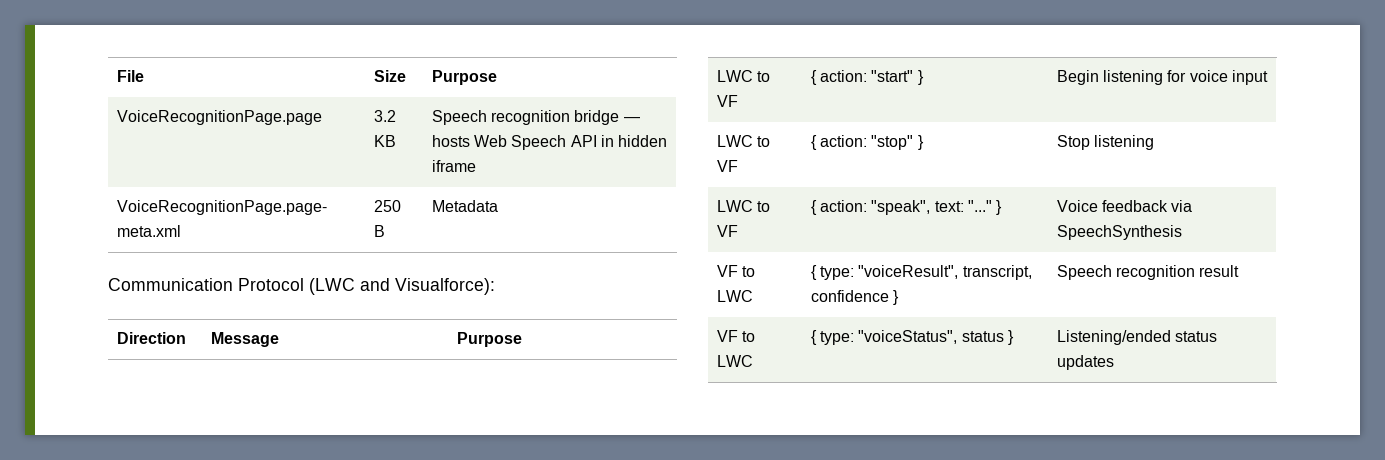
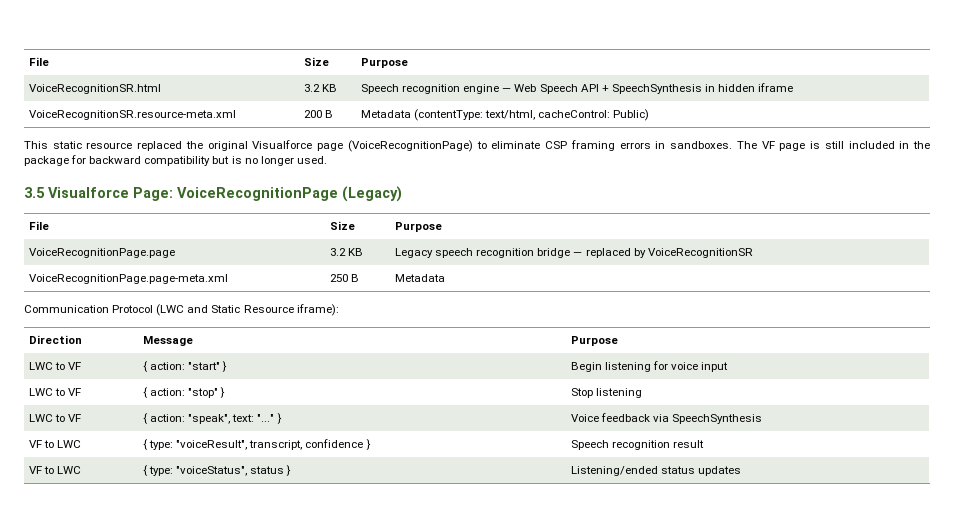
[116,70,144,82] [373,70,406,82] [431,70,497,85] File | Size | Purpose -> [28,57,49,66] [303,57,329,66] [360,58,408,68] [28,84,161,94] [303,84,338,92] [360,83,794,94] [28,110,236,120] [303,110,334,118] [360,109,650,121] [24,140,931,152] [24,155,327,166] [24,186,402,202] [28,221,49,230] [329,221,355,230] [394,222,442,232] File | Size | Purpose // VoiceRecognitionSR.html | 3.2 KB | Speech recognition engine — Web Speech API + SpeechSynthesis in hidden iframe // VoiceRecognitionSR.resource-meta.xml | 200 B | Metadata (contentType: text/html, cacheControl: Public) // This static resource replaced the original Visualforce page (VoiceRecognitionPage) to eliminate CSP framing errors in sandboxes. The VF page is still included in the package for backward compatibility but is no longer used. // 3.5 Visualforce Page: VoiceRecognitionPage (Legacy) // File | Size | Purpose
[431,110,487,125] Speech -> [394,248,474,258] Legacy speech
[431,135,668,150] [431,160,476,172] hosts Web Speech API in hidden iframe -> [585,248,753,258] replaced by VoiceRecognitionSR
[395,278,495,295] Visualforce): -> [211,304,339,316] Static Resource iframe):

